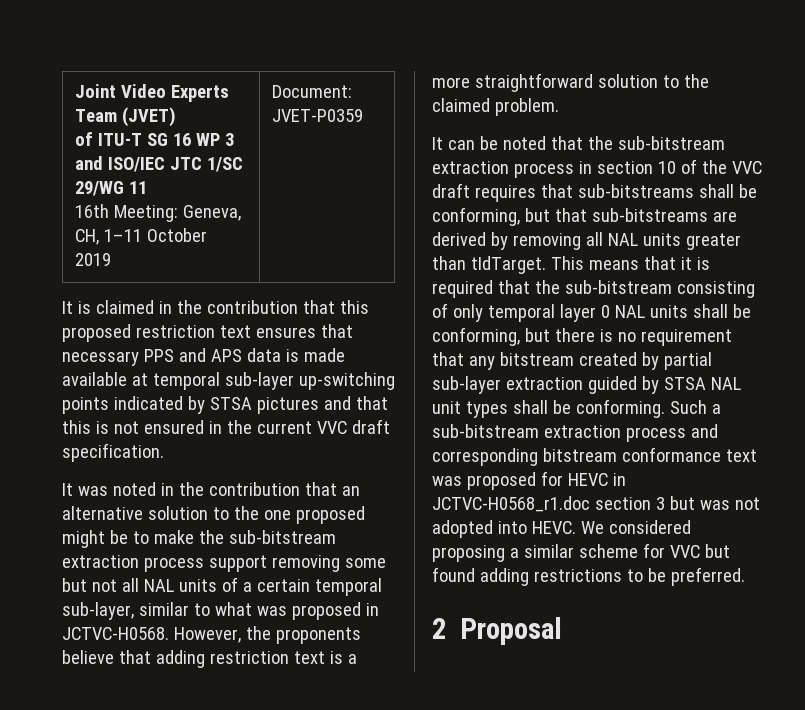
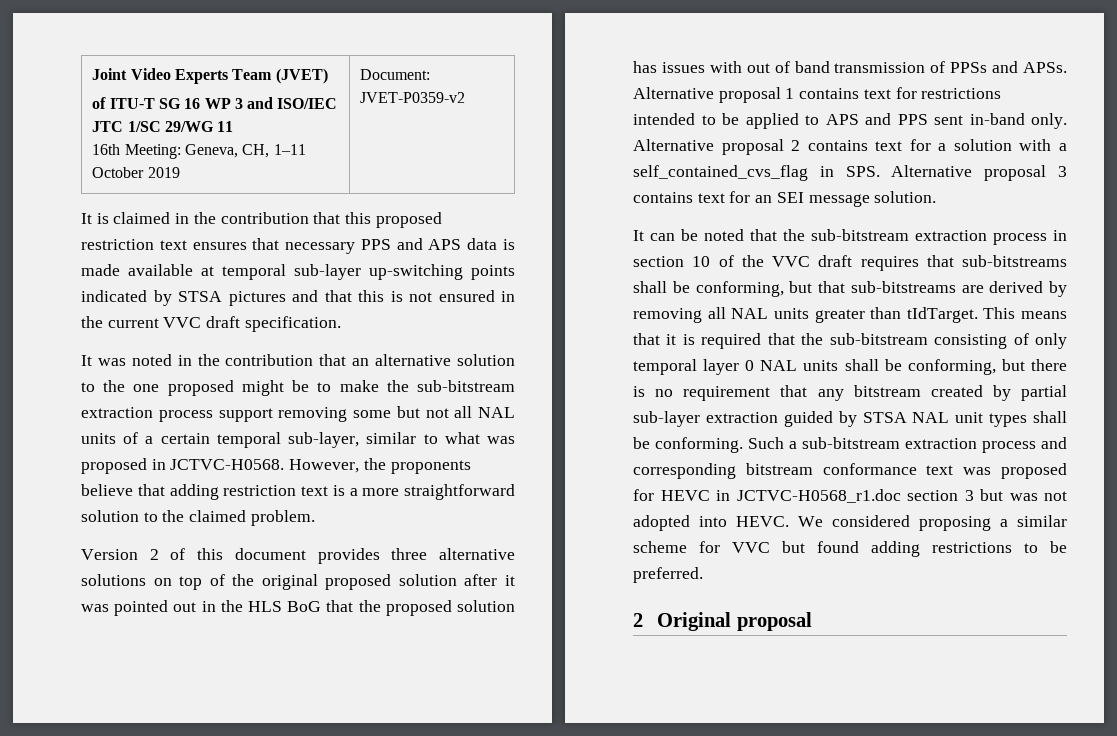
[271,109,363,122] JVET-P0359 -> [360,92,466,103] JVET-P0359-v2
(559, 107) none -> [81,548,515,564] [81,574,515,590] [81,600,515,616] [633,61,1067,73] [633,87,1002,103] [633,113,1067,129] [633,139,1067,155] [633,165,1067,181] [633,191,937,207] // Version 2 of this document provides three alternative solutions on top of the original proposed solution after it was pointed out in the HLS BoG that the proposed solution has issues with out of band transmission of PPSs and APSs. Alternative proposal 1 contains text for restrictions intended to be applied to APS and PPS sent in-band only. Alternative proposal 2 contains text for a solution with a self_contained_cvs_flag in SPS. Alternative proposal 3 contains text for an SEI message solution.
[459,617,562,645] Proposal -> [656,612,812,631] Original proposal

